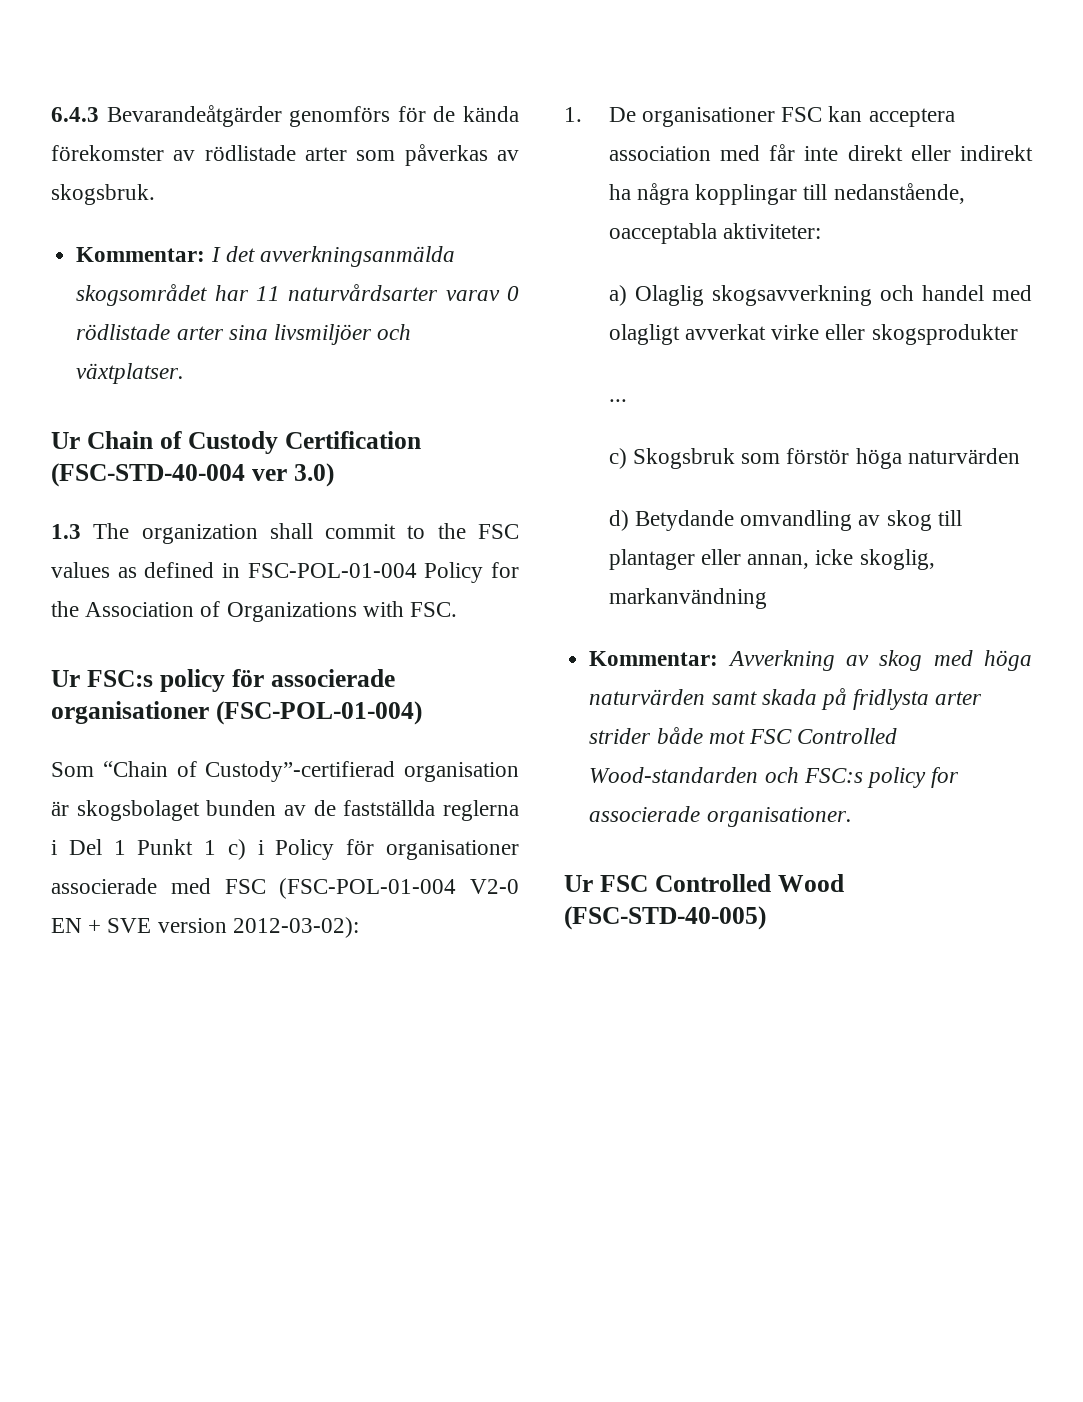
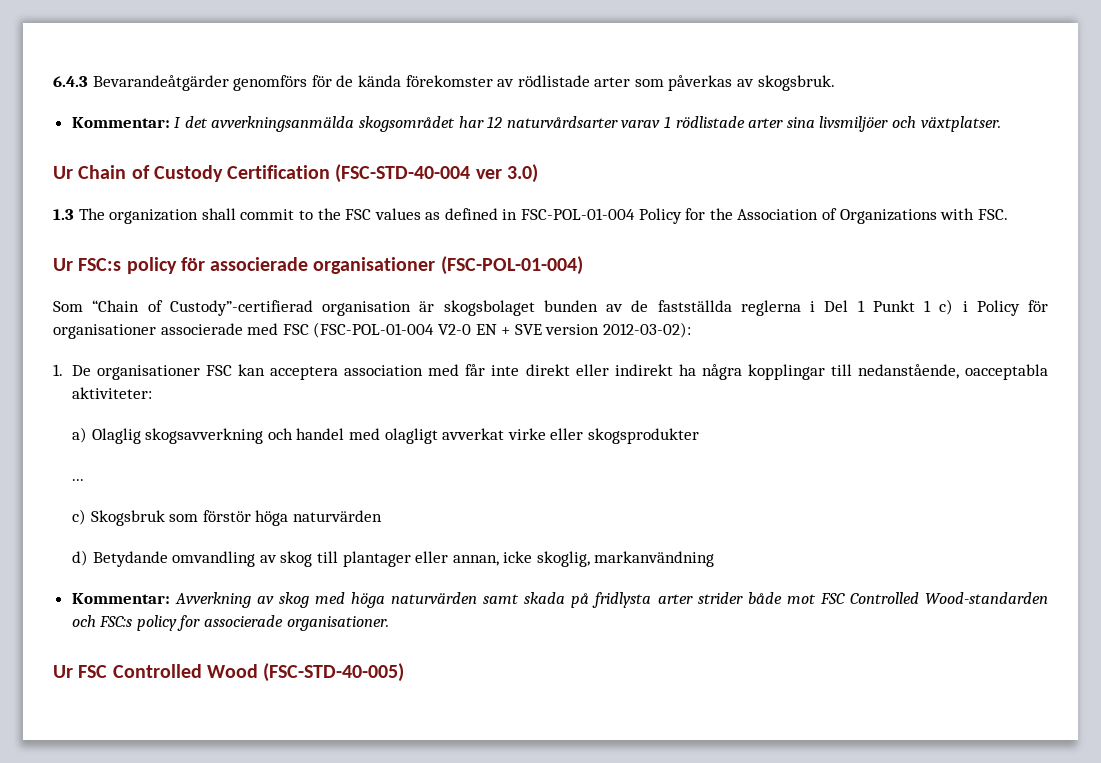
[255,286,280,301] 11 -> [487,116,503,128] 12
[507,286,519,301] 0 -> [664,116,672,128] 1

